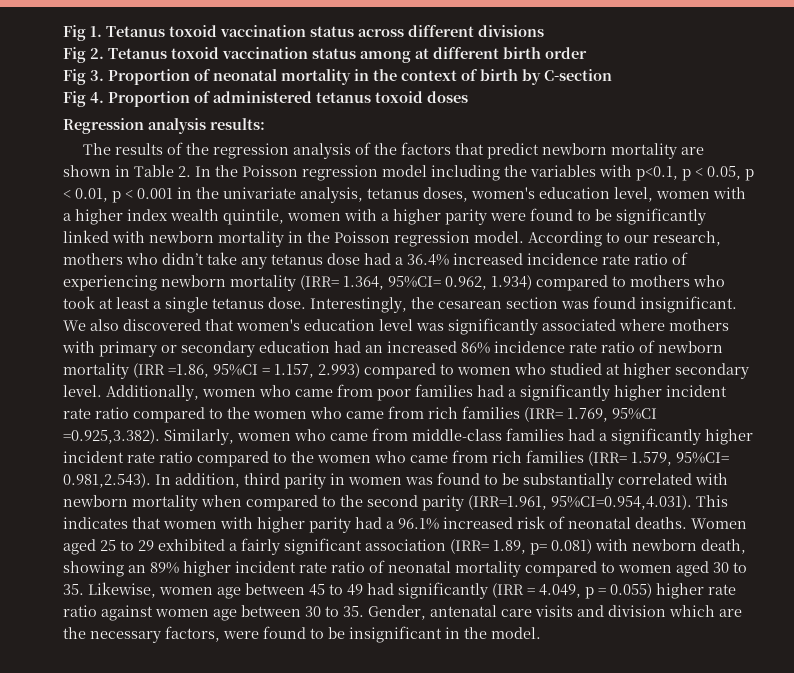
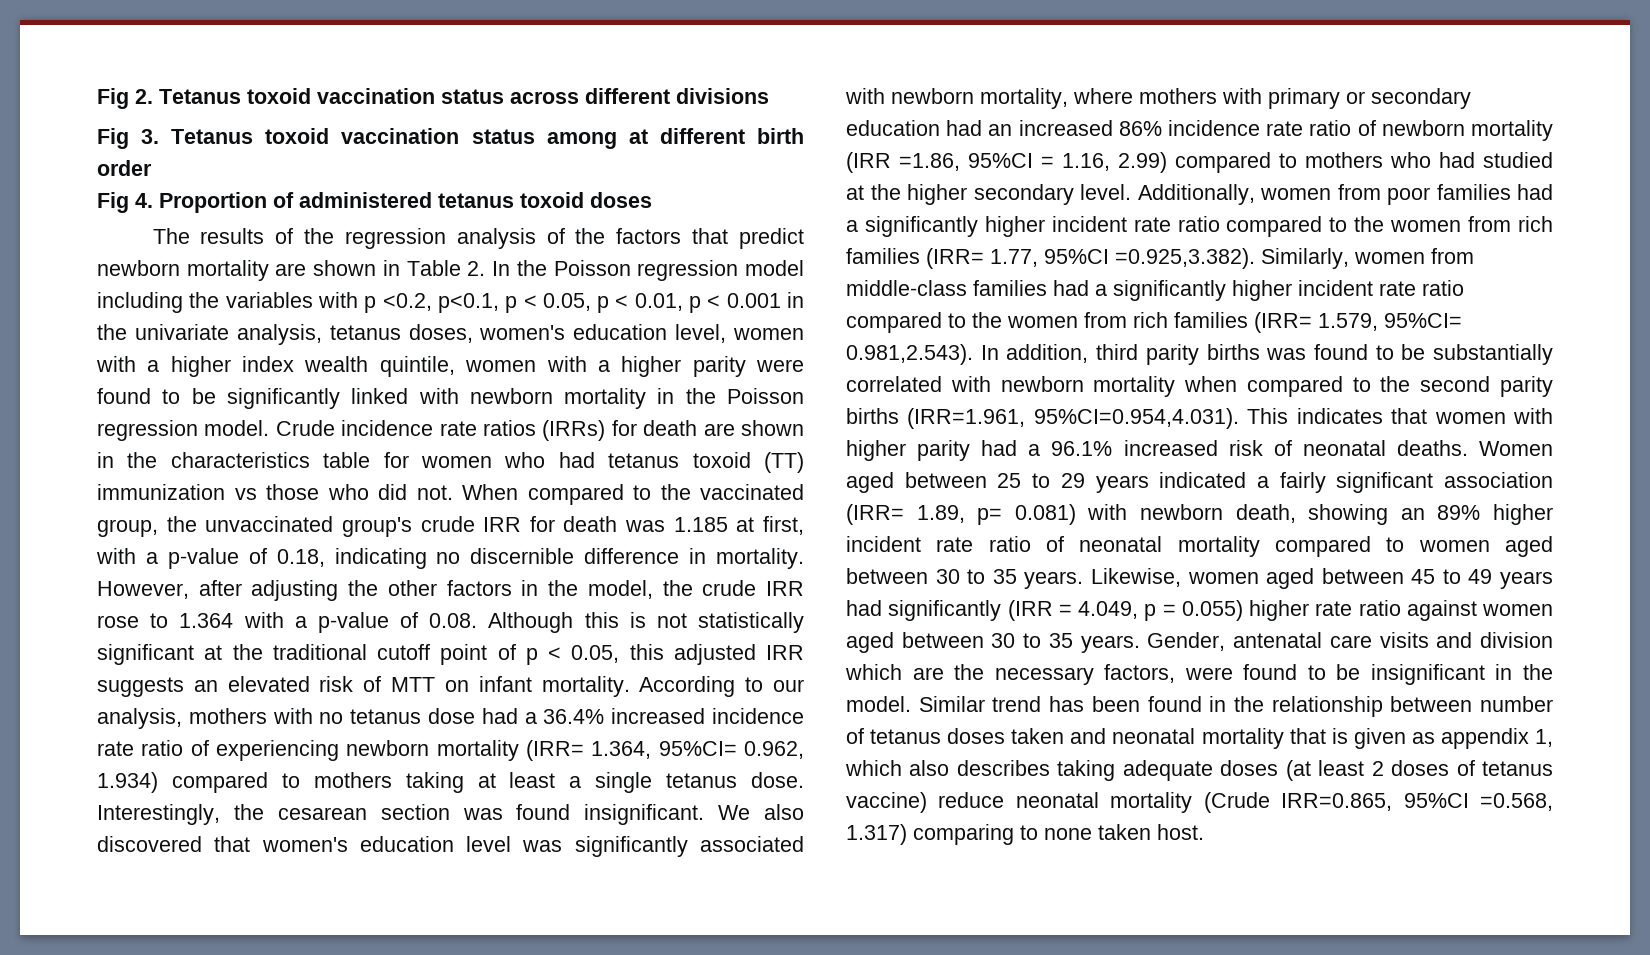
[63,25,102,41] Fig 1. -> [97,88,153,109] Fig 2.
[90,48,104,59] 2. -> [141,129,160,144] 3.
[63,69,612,85] // Fig 3. Proportion of neonatal mortality in the context of birth by C-section -> (152, 168) none
[63,118,265,134] // Regression analysis results: -> (652, 200) none
(632, 171) none -> [364,293,432,313] p <0.2,
[528,231,721,247] [63,252,267,269] According to our research, mothers who didn’t take any -> [275,420,804,441] [97,452,804,473] [97,484,804,505] [97,516,804,537] [96,548,804,569] [97,580,805,601] [97,612,804,633] [97,644,804,665] [97,676,805,697] [97,708,344,729] Crude incidence rate ratios (IRRs) for death are shown in the characteristics table for women who had tetanus toxoid (TT) immunization vs those who did not. When compared to the vaccinated group, the unvaccinated group's crude IRR for death was 1.185 at first, with a p-value of 0.18, indicating no discernible difference in mortality. However, after adjusting the other factors in the model, the crude IRR rose to 1.364 with a p-value of 0.08. Although this is not statistically significant at the traditional cutoff point of p < 0.05, this adjusted IRR suggests an elevated risk of MTT on infant mortality. According to our analysis, mothers with no
[693,275,725,287] [63,296,95,309] who took -> [405,772,464,793] taking
(616, 325) none -> [845,88,1068,109] with newborn mortality,
[274,363,546,379] 1.157, 2.993) compared to women who -> [1062,152,1475,173] 1.16, 2.99) compared to mothers who had
(620, 369) none -> [870,184,901,200] the
[259,385,333,397] who came -> (1331, 194) none
[310,406,608,422] who came from rich families (IRR= 1.769, -> [1468,216,1553,232] [846,248,1038,269] from rich families (IRR= 1.77,
[294,429,368,441] who came -> (1425, 258) none
[374,451,448,463] who came -> (1078, 322) none
[330,473,402,485] in women -> [1206,344,1260,360] births
(464, 503) none -> [846,408,899,424] births
(96, 547) none -> [904,472,987,488] between
[158,539,225,551] exhibited -> [1095,472,1247,493] years indicated
[713,562,747,573] [63,584,84,595] 30 to 35. -> [846,568,1084,589] between 30 to 35 years.
[217,587,241,599] age -> [1266,568,1315,589] aged
(363, 590) none -> [1500,571,1553,589] years
[213,605,364,621] age between 30 to 35. -> [846,632,1140,653] aged between 30 to 35 years.
(541, 633) none -> [918,696,1553,717] [846,728,1553,749] [845,760,1553,781] [846,792,1553,813] [846,824,1204,845] Similar trend has been found in the relationship between number of tetanus doses taken and neonatal mortality that is given as appendix 1, which also describes taking adequate doses (at least 2 doses of tetanus vaccine) reduce neonatal mortality (Crude IRR=0.865, 95%CI =0.568, 1.317) comparing to none taken host.

